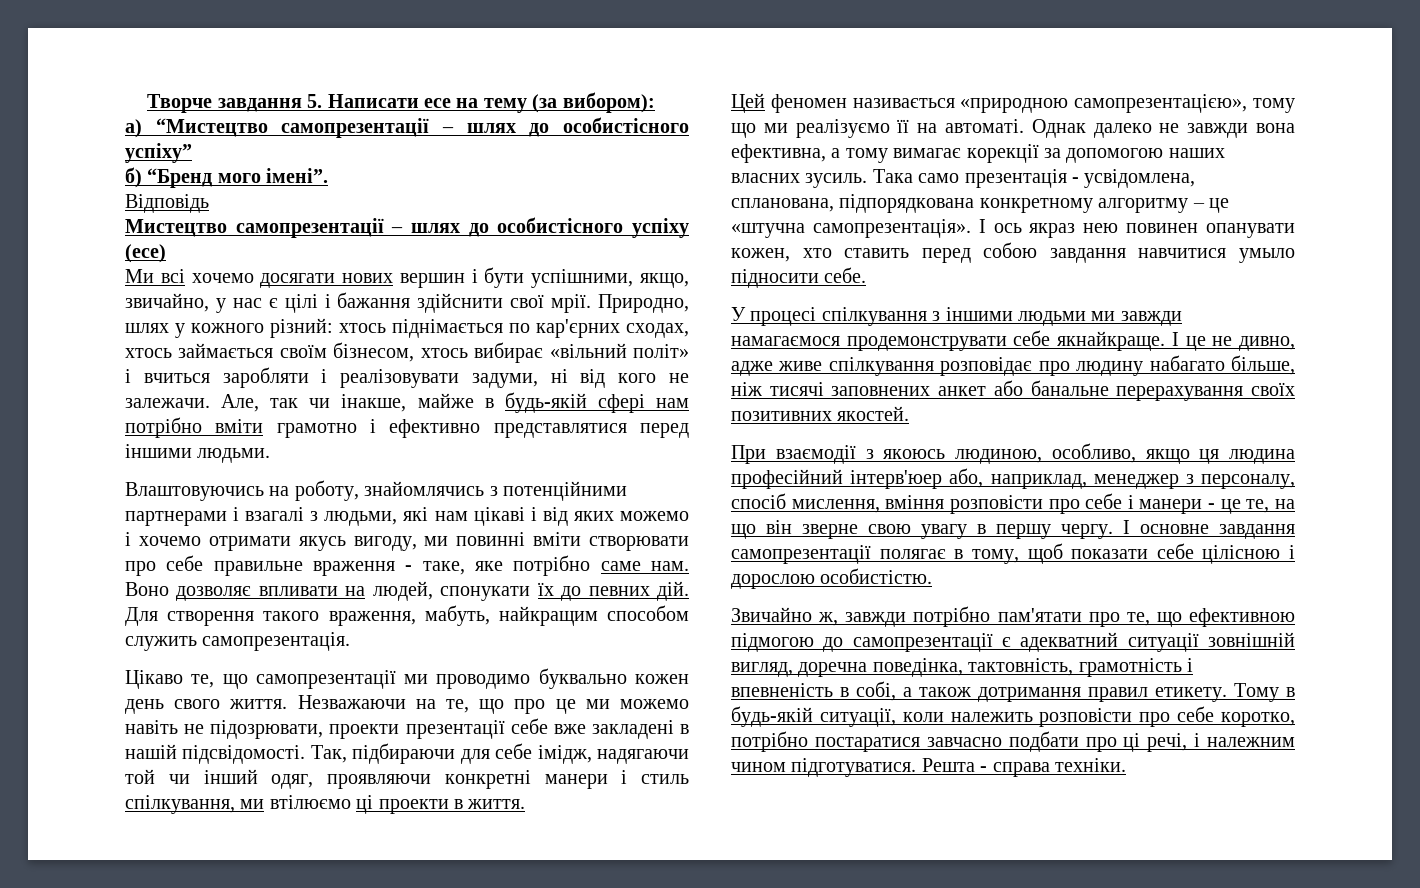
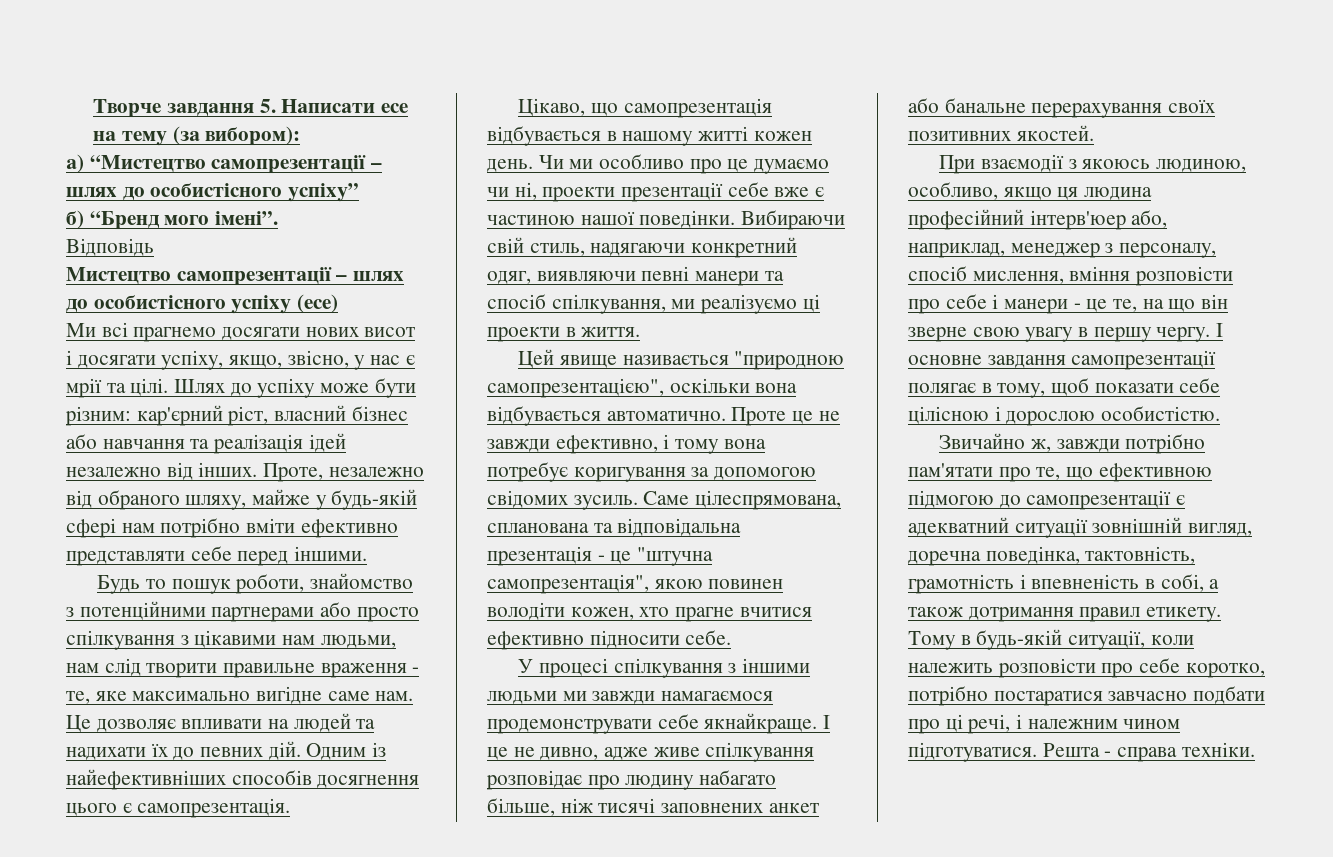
[191,273,254,283] хочемо -> [133,327,217,342] прагнемо
[399,267,689,288] [125,292,689,313] [125,318,689,338] [125,342,689,363] [125,367,689,388] [125,393,494,412] вершин і бути успішними, якщо, звичайно, у нас є цілі і бажання здійснити свої мрії. Природно, шлях у кожного різний: хтось піднімається по кар'єрних сходах, хтось займається своїм бізнесом, хтось вибирає «вільний політ» і вчиться заробляти і реалізовувати задуми, ні від кого не залежачи. Але, так чи інакше, майже в -> [364,327,416,337] [66,350,416,370] [66,378,416,398] [65,405,408,426] [66,433,346,454] [66,462,424,482] [66,489,327,510] висот і досягати успіху, якщо, звісно, у нас є мрії та цілі. Шлях до успіху може бути різним: кар'єрний ріст, власний бізнес або навчання та реалізація ідей незалежно від інших. Проте, незалежно від обраного шляху, майже у
[276,419,689,438] [125,444,271,463] [125,480,627,501] [125,507,690,526] [125,532,689,551] [125,555,591,576] грамотно і ефективно представлятися перед іншими людьми. // Влаштовуючись на роботу, знайомлячись з потенційними партнерами і взагалі з людьми, які нам цікаві і від яких можемо і хочемо отримати якусь вигоду, ми повинні вміти створювати про себе правильне враження - таке, яке потрібно -> [300,519,398,538] [66,546,368,566] [97,573,414,594] [66,601,419,622] [66,630,396,650] [66,658,420,678] [66,686,323,704] ефективно представляти себе перед іншими. // Будь то пошук роботи, знайомство з потенційними партнерами або просто спілкування з цікавими нам людьми, нам слід творити правильне враження - те, яке максимально вигідне
[125,582,169,596] Воно -> [66,715,91,733] Це
[372,581,531,601] людей, спонукати -> [293,713,376,732] [66,747,146,760] людей та надихати
[125,605,690,626] [125,632,351,651] [125,668,689,689] [125,695,689,714] [125,718,689,739] [125,743,690,764] [125,769,689,789] Для створення такого враження, мабуть, найкращим способом служить самопрезентація. // Цікаво те, що самопрезентації ми проводимо буквально кожен день свого життя. Незважаючи на те, що про це ми можемо навіть не підозрювати, проекти презентації себе вже закладені в нашій підсвідомості. Так, підбираючи для себе імідж, надягаючи той чи інший одяг, проявляючи конкретні манери і стиль -> [306,742,387,760] [66,769,420,790] [66,798,291,818] [518,98,772,118] [487,126,812,146] [487,154,830,174] [487,182,826,202] [487,210,846,230] [487,237,798,258] [487,266,784,286] [487,294,546,309] Одним із найефективніших способів досягнення цього є самопрезентація. // Цікаво, що самопрезентація відбувається в нашому житті кожен день. Чи ми особливо про це думаємо чи ні, проекти презентації себе вже є частиною нашої поведінки. Вибираючи свій стиль, надягаючи конкретний одяг, виявляючи певні манери та спосіб
[269,795,351,809] втілюємо -> [700,294,798,314] реалізуємо
[770,94,1295,113] [731,119,1295,138] [731,144,1225,163] [731,169,1196,188] [731,194,1229,213] [731,219,1295,238] [731,242,1295,263] феномен називається «природною самопрезентацією», тому що ми реалізуємо її на автоматі. Однак далеко не завжди вона ефективна, а тому вимагає корекції за допомогою наших власних зусиль. Така само презентація - усвідомлена, спланована, підпорядкована конкретному алгоритму – це «штучна самопрезентація». І ось якраз нею повинен опанувати кожен, хто ставить перед собою завдання навчитися умыло -> [560,351,845,370] [487,378,798,398] [487,406,840,426] [487,434,766,454] [487,462,817,482] [487,490,842,510] [487,518,742,536] [487,546,714,566] [487,574,784,594] [487,602,812,622] [487,631,584,650] явище називається "природною самопрезентацією", оскільки вона відбувається автоматично. Проте це не завжди ефективно, і тому вона потребує коригування за допомогою свідомих зусиль. Саме цілеспрямована, спланована та відповідальна презентація - це "штучна самопрезентація", якою повинен володіти кожен, хто прагне вчитися ефективно

